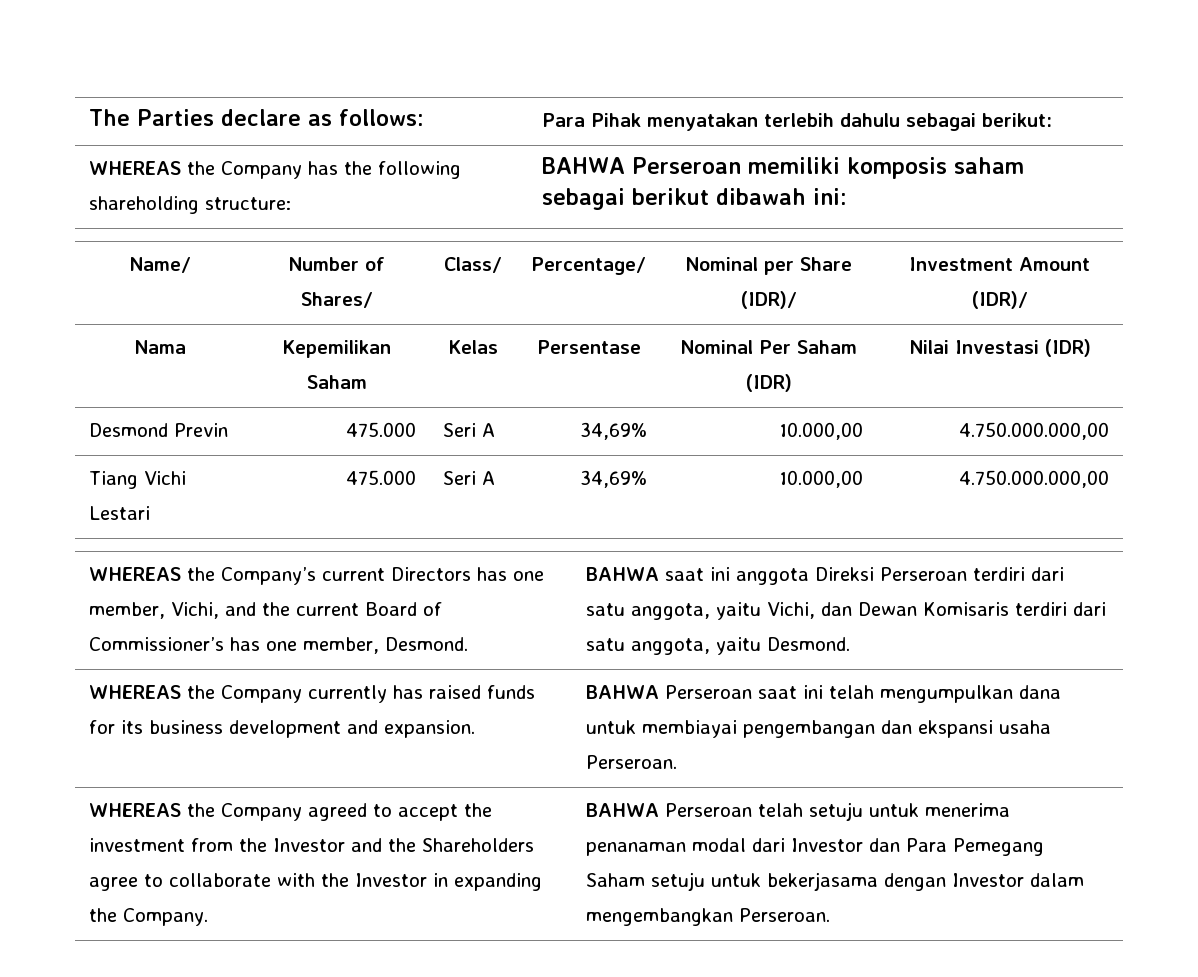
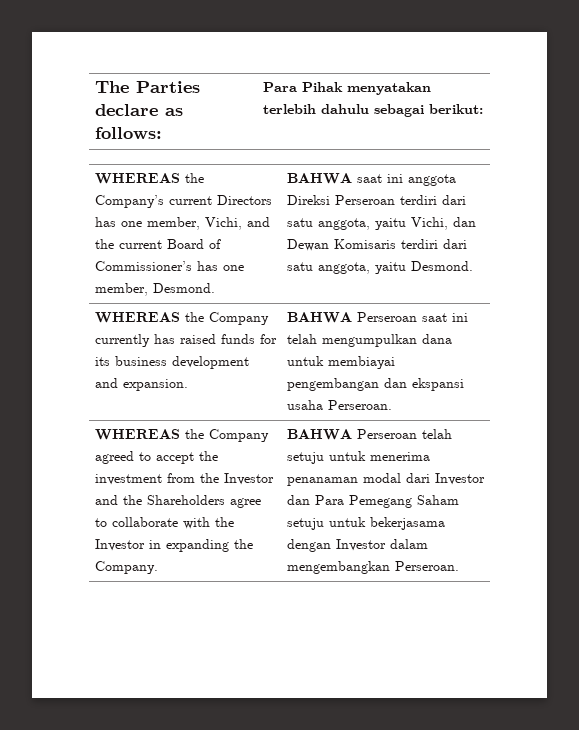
[89,161,462,179] [89,196,292,214] [542,157,1025,179] [542,188,848,210] [128,257,191,273] [288,257,385,271] [300,292,373,308] [444,257,502,273] [531,257,646,275] [685,257,852,275] [740,291,797,309] [909,257,1090,271] [971,291,1028,309] [133,340,186,354] [282,340,391,358] [306,375,367,389] [448,340,498,354] [536,340,641,354] [680,340,857,354] [745,374,792,392] [908,339,1091,357] [89,423,229,437] [345,422,416,437] [443,423,496,437] [579,422,647,440] [778,422,863,440] [958,422,1109,440] [89,471,187,489] [89,506,151,520] [345,470,416,485] [443,471,496,485] [579,470,647,488] [778,470,863,488] [958,470,1109,488] // WHEREAS the Company has the following shareholding structure: | BAHWA Perseroan memiliki komposis saham sebagai berikut dibawah ini: // Name/ | Number of Shares/ | Class/ | Percentage/ | Nominal per Share (IDR)/ | Investment Amount (IDR)/ // Nama | Kepemilikan Saham | Kelas | Persentase | Nominal Per Saham (IDR) | Nilai Investasi (IDR) // Desmond Previn | 475.000 | Seri A | 34,69% | 10.000,00 | 4.750.000.000,00 // Tiang Vichi Lestari | 475.000 | Seri A | 34,69% | 10.000,00 | 4.750.000.000,00 -> (483, 109) none

